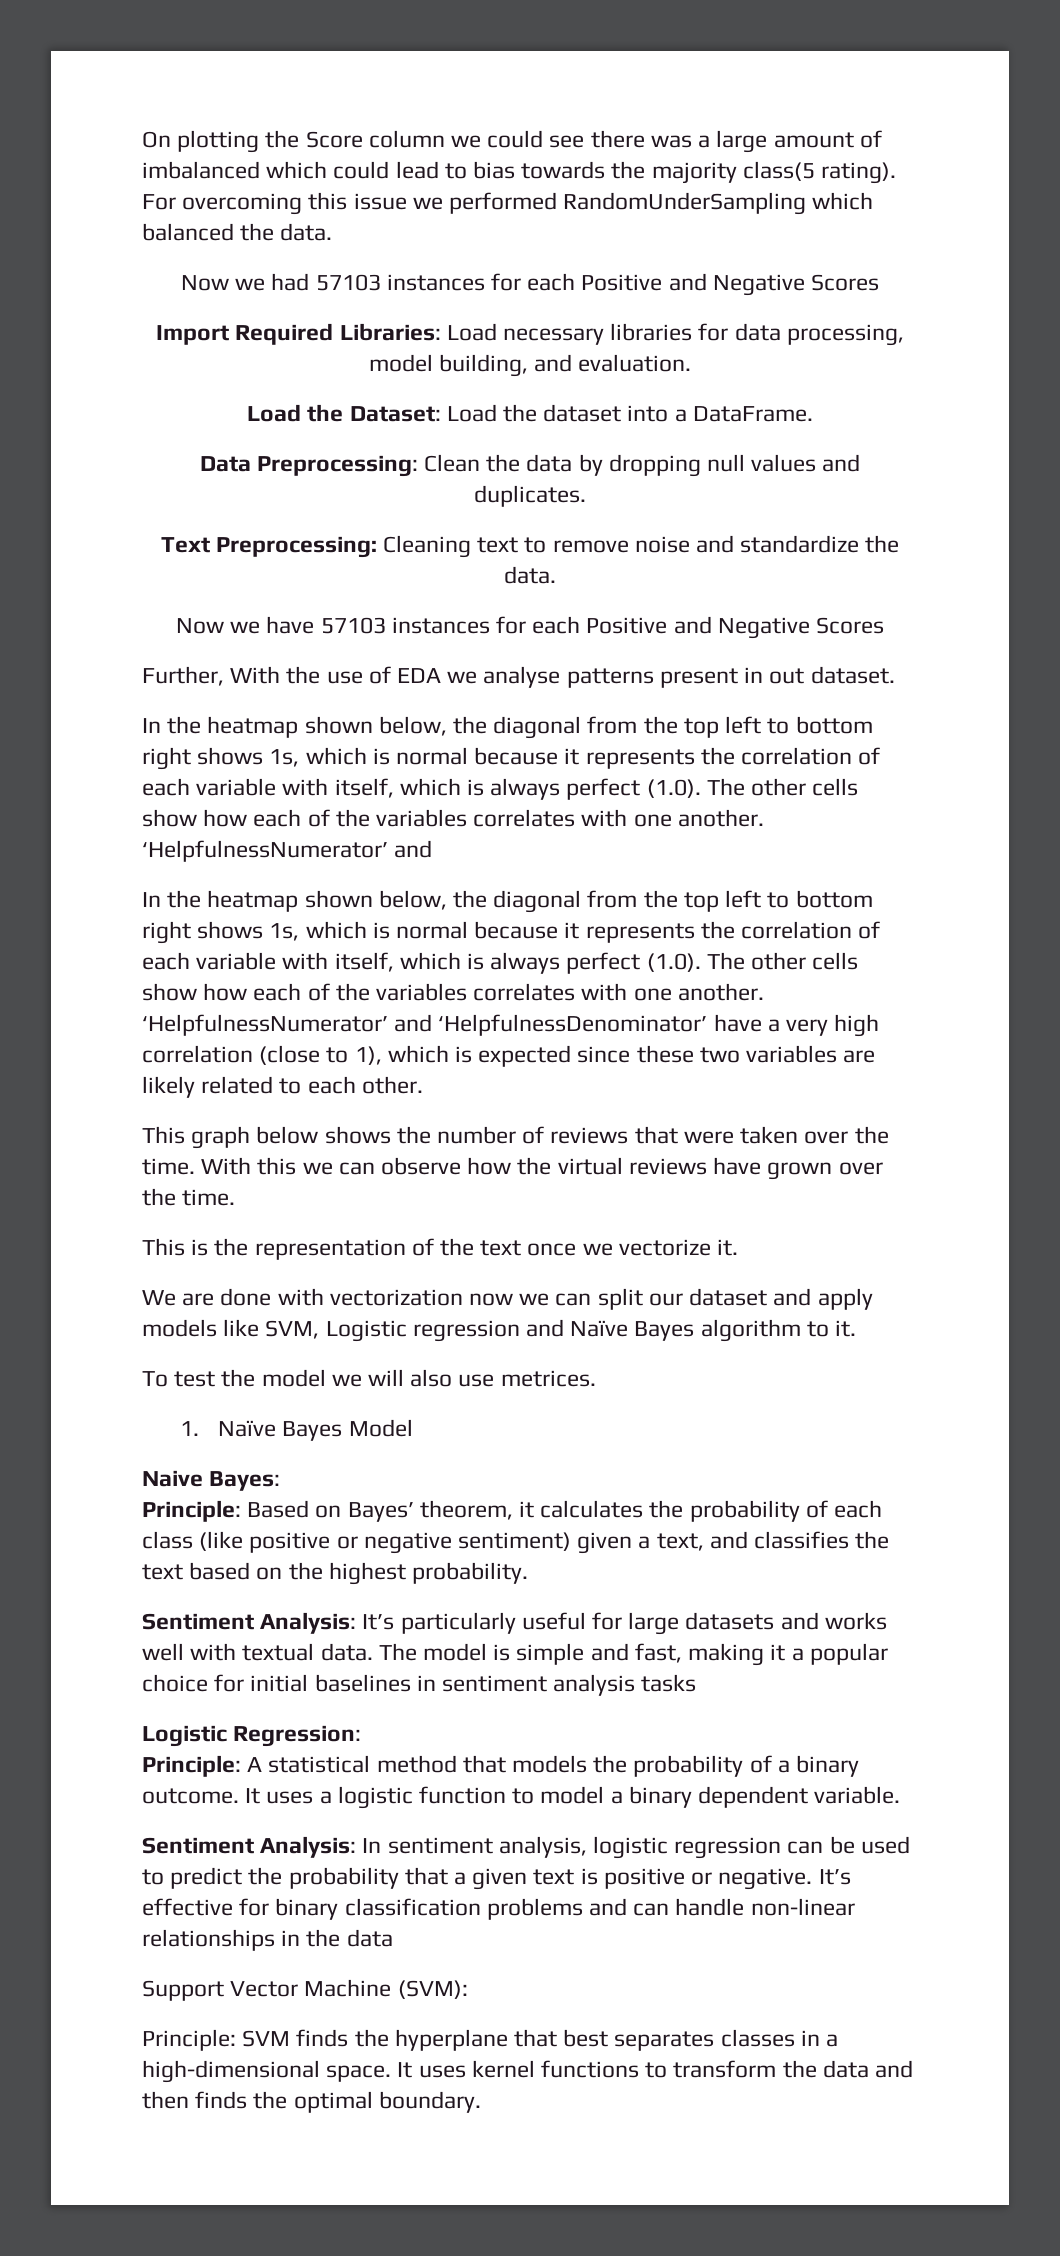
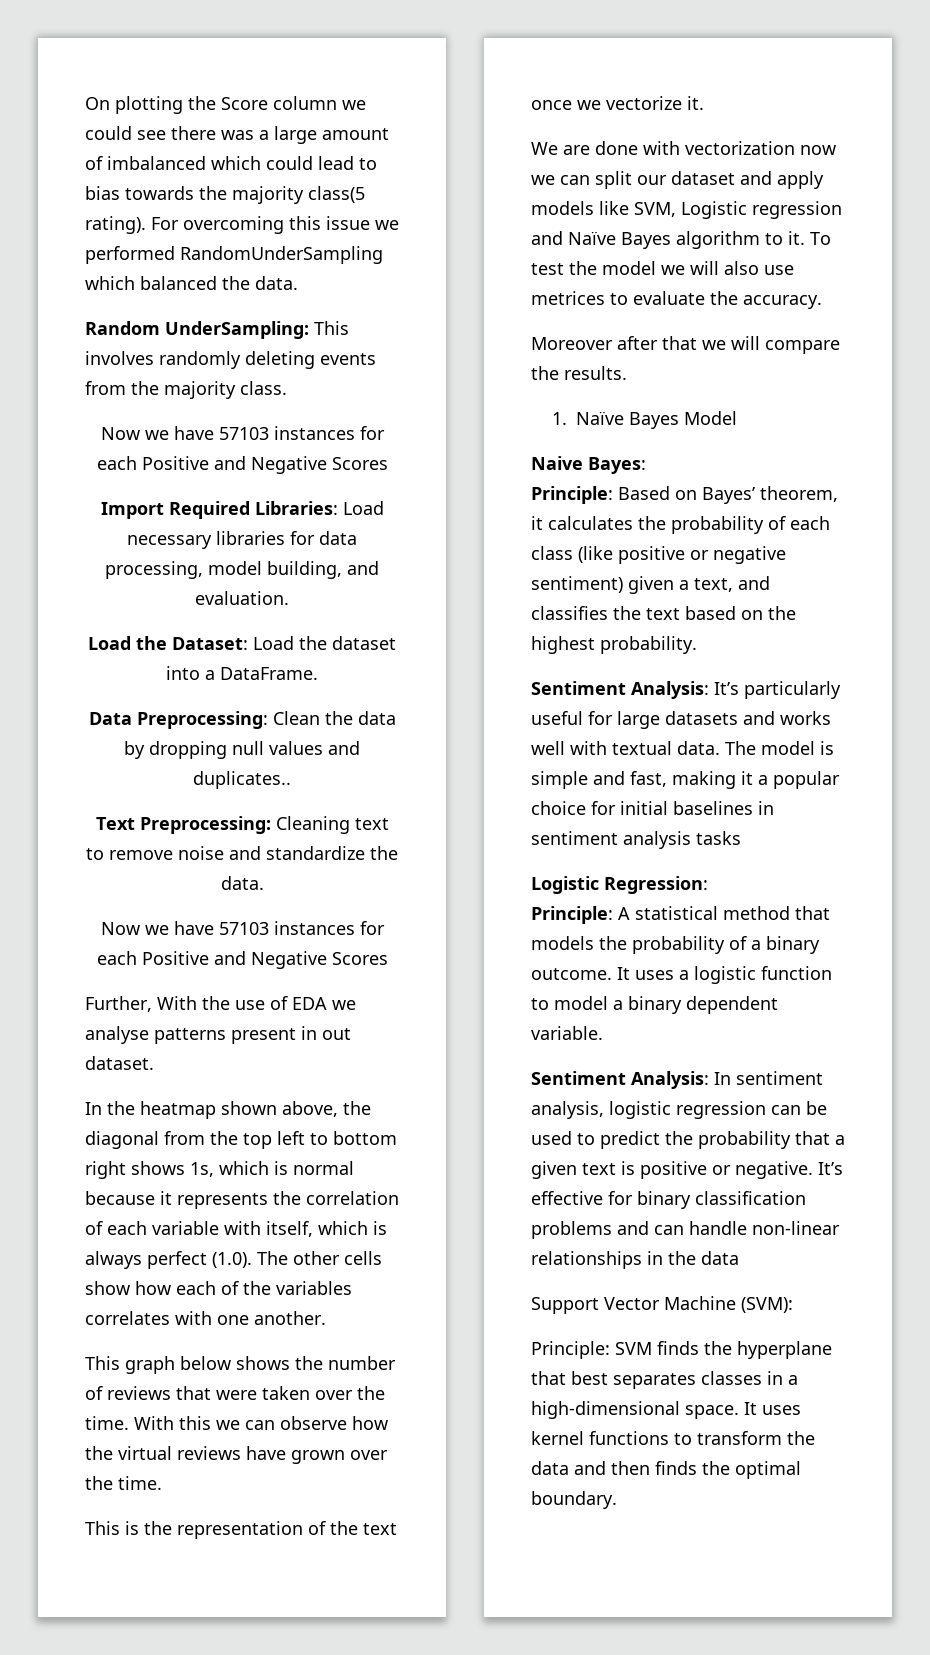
[180,273,310,291] // Now we had -> [85,321,349,339] [85,351,376,369] [85,381,287,399] [100,426,214,440] // Random UnderSampling: This involves randomly deleting events from the majority class. // Now we have
[474,485,586,507] duplicates. -> [193,771,291,789] duplicates..
[378,716,447,736] below, -> [282,1101,338,1117] above,
[142,840,433,862] [142,890,873,913] [142,921,881,944] [142,952,859,974] [142,983,764,1001] [142,1014,880,1037] [142,1045,876,1067] [142,1076,423,1098] ‘HelpfulnessNumerator’ and // In the heatmap shown below, the diagonal from the top left to bottom right shows 1s, which is normal because it represents the correlation of each variable with itself, which is always perfect (1.0). The other cells show how each of the variables correlates with one another. ‘HelpfulnessNumerator’ and ‘HelpfulnessDenominator’ have a very high correlation (close to 1), which is expected since these two variables are likely related to each other. -> (326, 1318) none
(857, 1328) // -> (805, 238) none
[500,1370,596,1387] metrices. -> [531,291,822,309] [531,336,840,354] [531,366,627,380] metrices to evaluate the accuracy. // Moreover after that we will compare the results.

